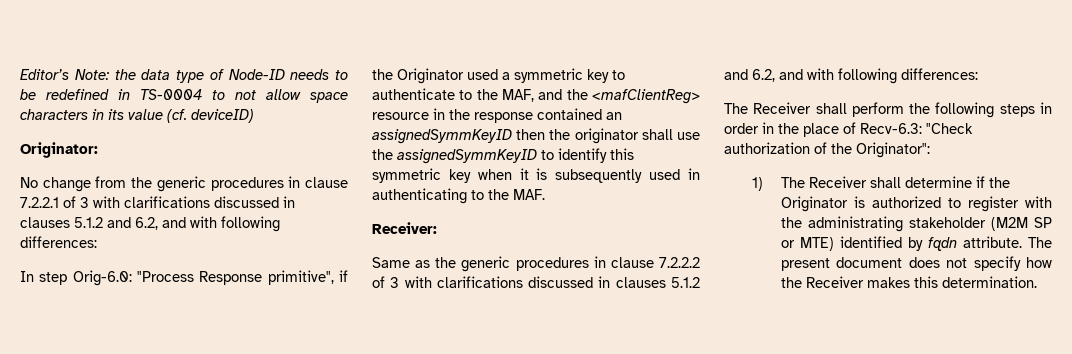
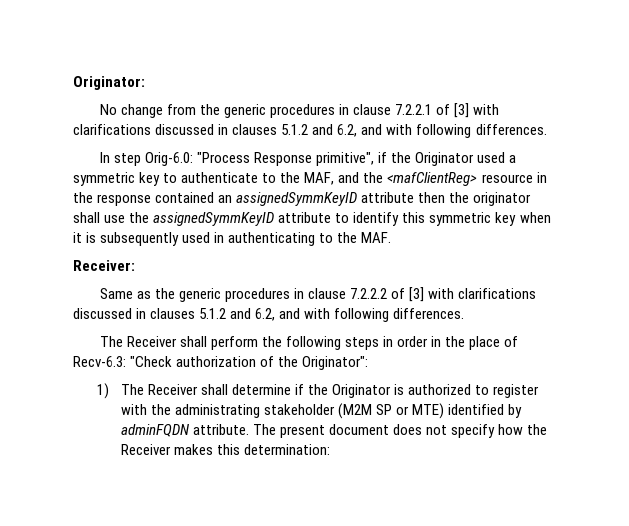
[20,69,348,83] [20,89,348,103] [20,109,254,123] Editor’s Note: the data type of Node-ID needs to be redefined in TS-0004 to not allow space characters in its value (cf. deviceID) // -> (73, 83) none
[80,197,89,208] 3 -> [454,103,470,118] [3]
[20,236,97,248] differences: -> [475,124,547,135] differences.
(512, 136) none -> [361,192,415,203] attribute
(537, 156) none -> [278,212,332,223] attribute
[390,277,400,288] 3 -> [409,287,425,302] [3]
[901,68,978,80] differences: -> [393,308,465,319] differences.
[927,237,957,251] fqdn -> [120,424,189,437] adminFQDN
[941,276,1037,288] determination. -> [243,444,330,455] determination:

